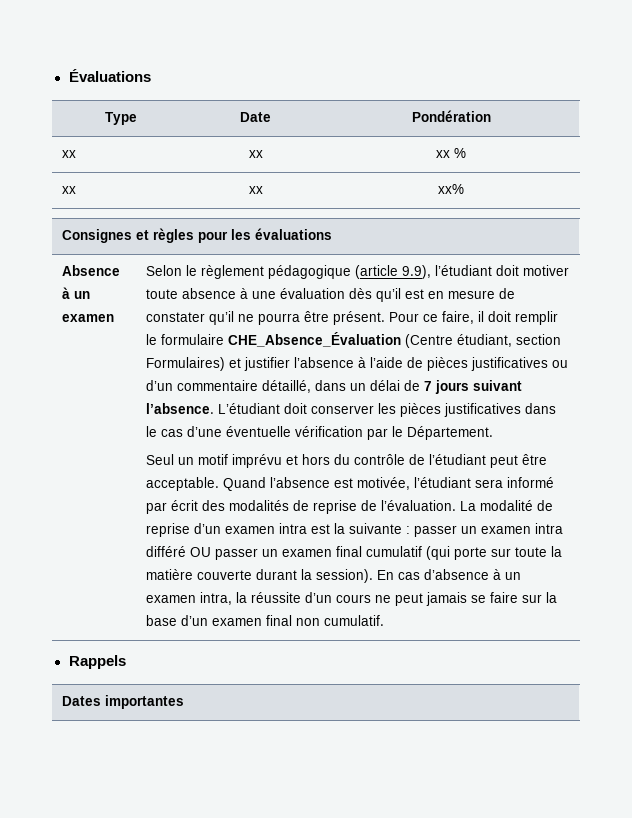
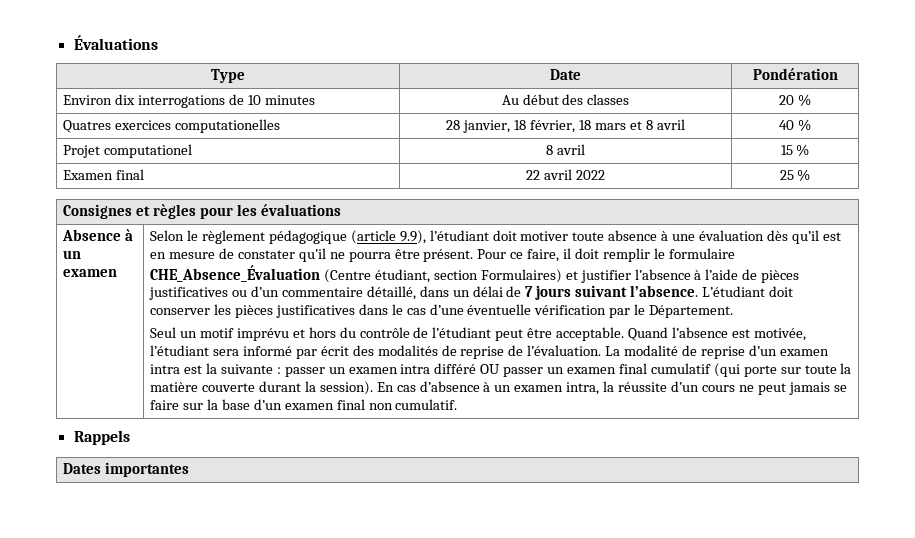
[62,150,77,158] [248,150,263,158] [436,148,466,158] [62,186,77,194] [248,186,263,194] [438,184,464,194] xx | xx | xx % // xx | xx | xx% -> [63,94,315,108] [501,94,630,105] [779,94,811,106] [63,119,280,133] [446,119,685,133] [779,119,811,131] [63,144,193,158] [546,144,585,155] [780,144,810,156] [63,169,145,180] [526,169,605,180] [779,169,811,181] Environ dix interrogations de 10 minutes | Au début des classes | 20 % // Quatres exercices computationelles | 28 janvier, 18 février, 18 mars et 8 avril | 40 % // Projet computationel | 8 avril | 15 % // Examen final | 22 avril 2022 | 25 %

